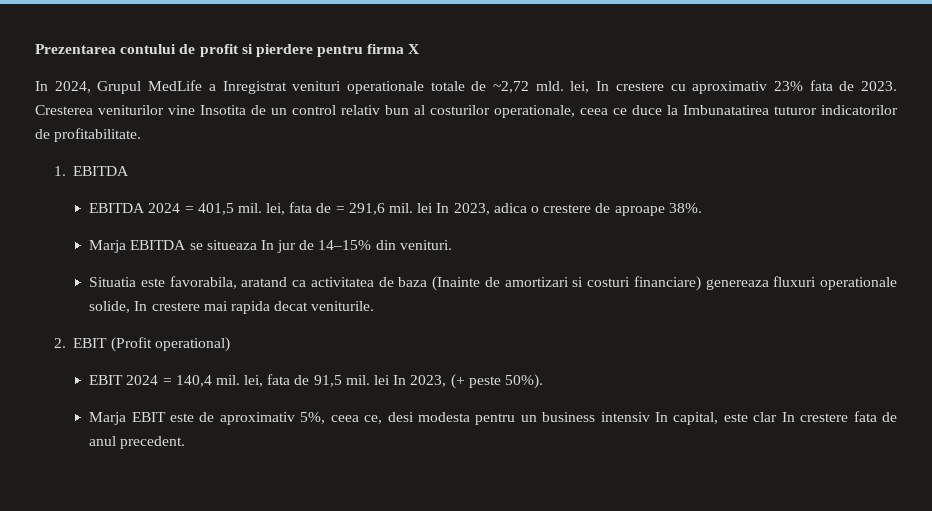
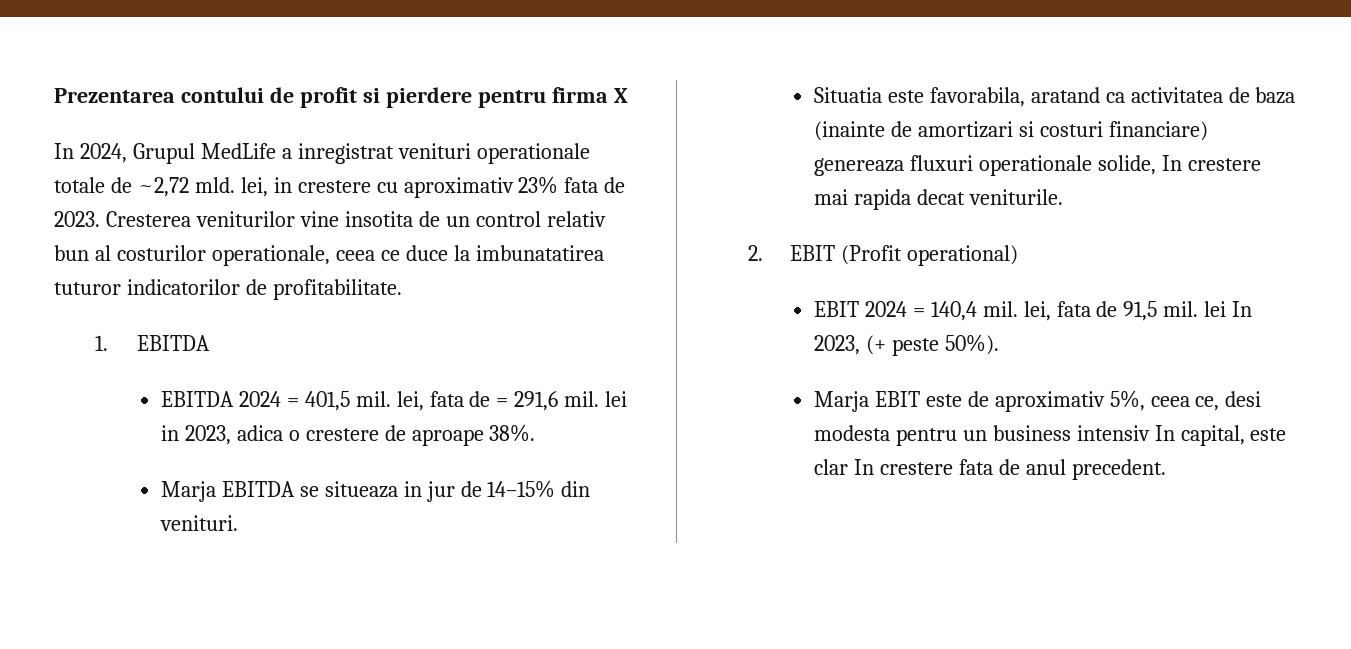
[222,81,287,94] Inregistrat -> [297,143,394,164] inregistrat
[596,81,610,91] In -> [273,177,292,193] in
[200,105,246,115] Insotita -> [344,211,413,227] insotita
[683,105,769,115] Imbunatatirea -> [475,245,604,261] imbunatatirea
[436,203,450,213] In -> [160,425,179,441] in
[260,240,274,250] In -> [403,481,422,497] in
[432,276,481,291] (Inainte -> [813,121,885,141] (inainte

